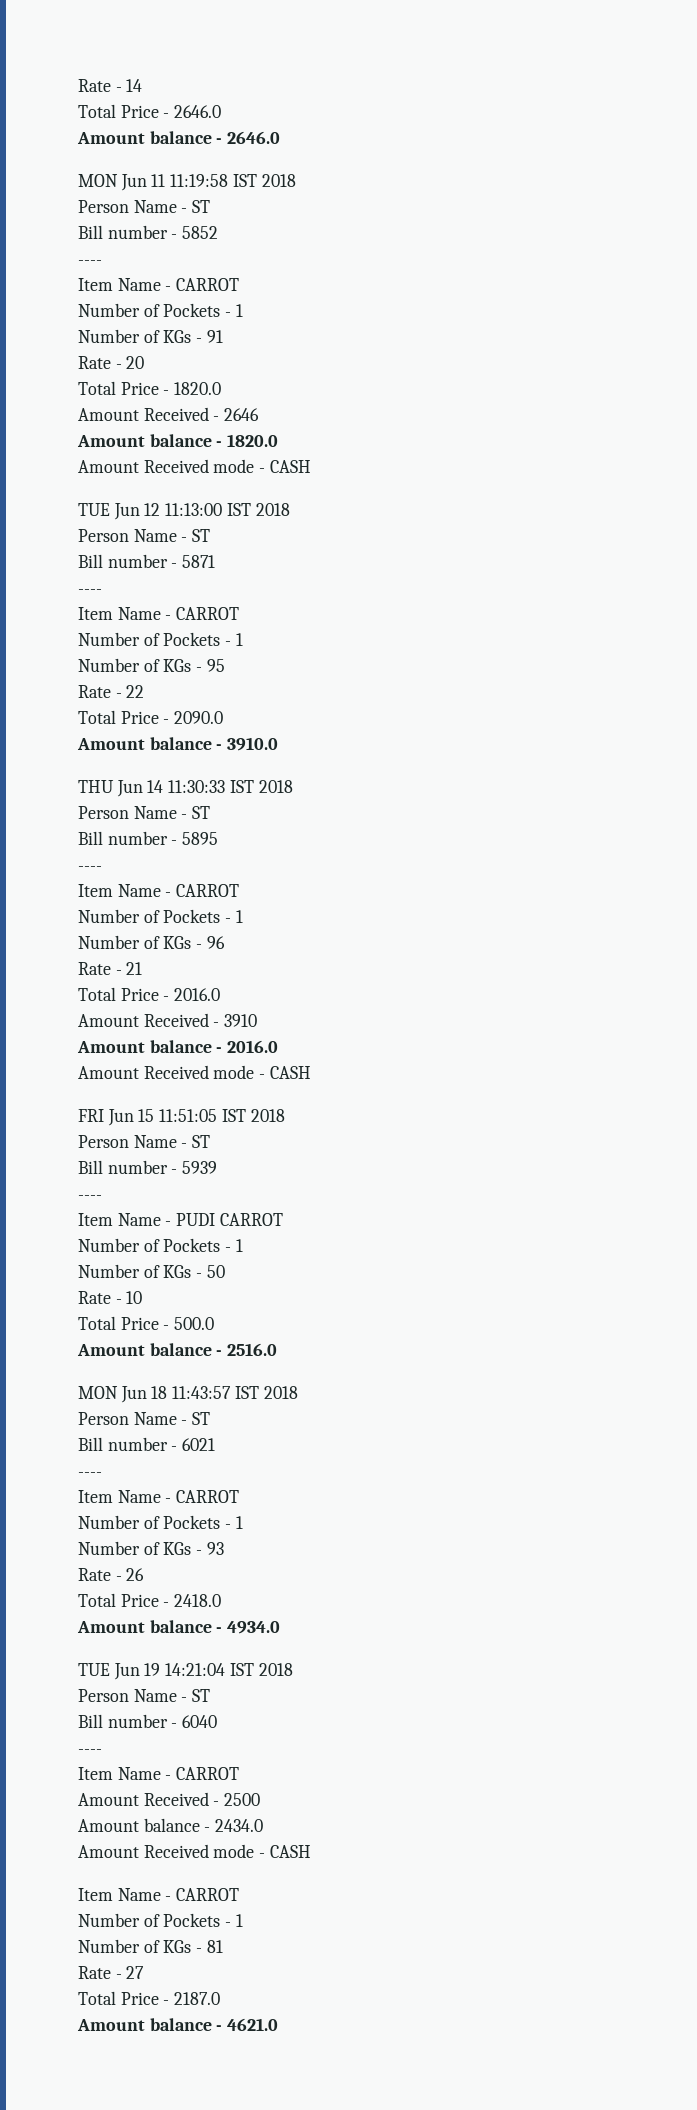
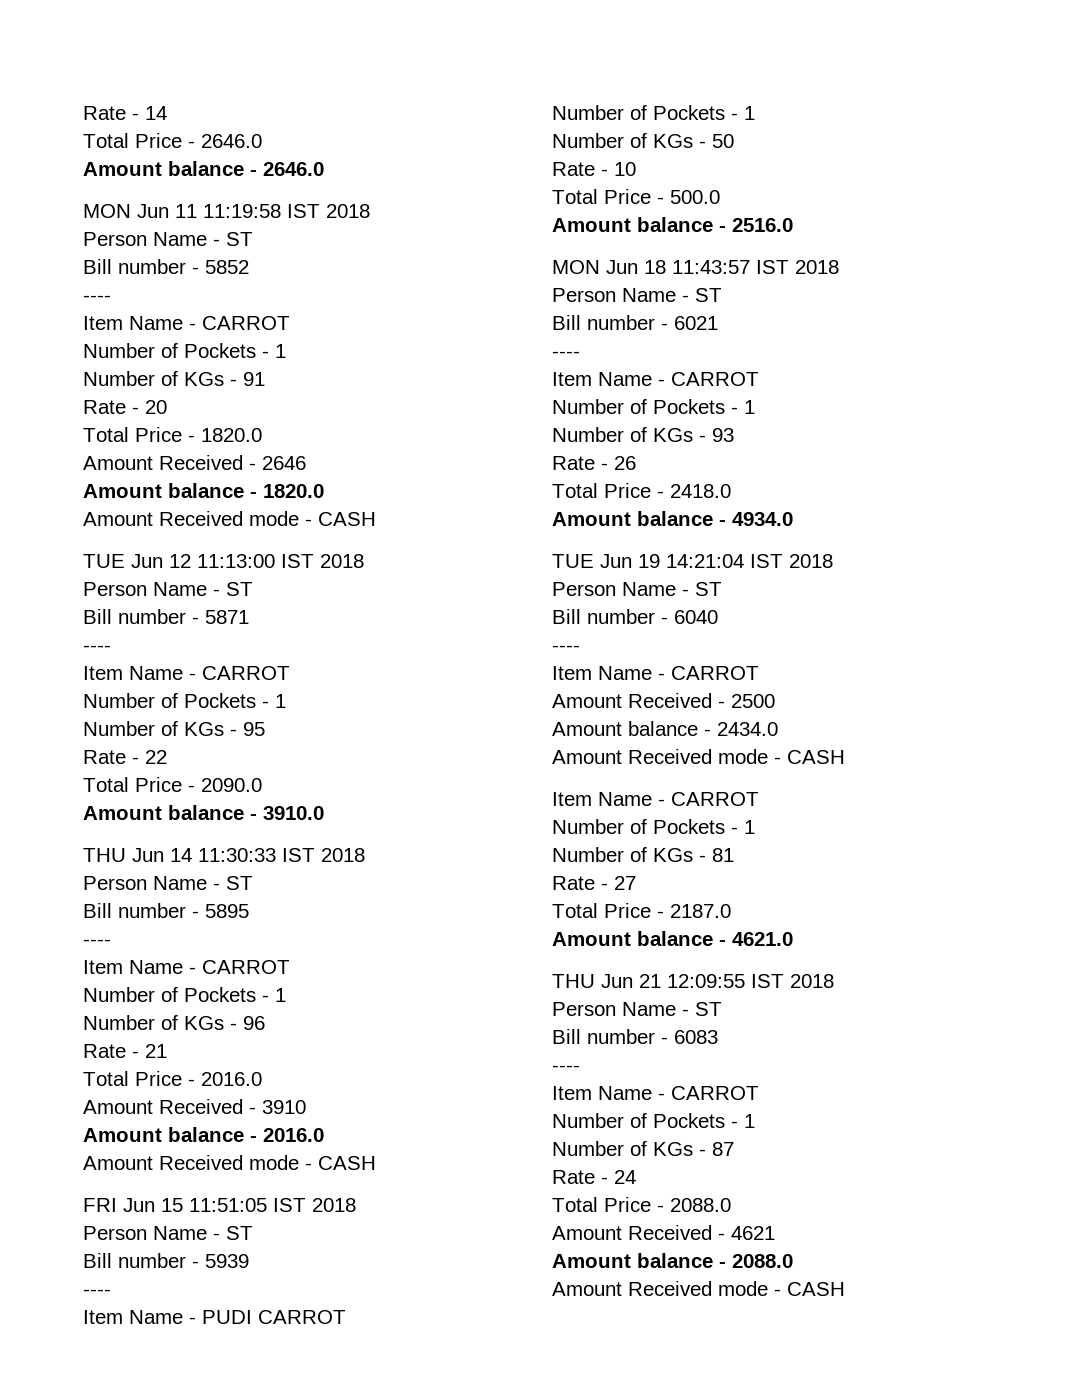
(279, 2024) none -> [552,974,834,988] [552,1002,722,1016] [552,1029,718,1044] [552,1065,580,1072] [552,1086,759,1100] [552,1113,755,1128] [552,1141,734,1156] [552,1170,636,1184] [552,1197,731,1212] [552,1225,775,1240] [552,1253,793,1268] [552,1281,845,1296] // THU Jun 21 12:09:55 IST 2018 // Person Name - ST // Bill number - 6083 // ---- // Item Name - CARROT // Number of Pockets - 1 // Number of KGs - 87 // Rate - 24 // Total Price - 2088.0 // Amount Received - 4621 // Amount balance - 2088.0 // Amount Received mode - CASH

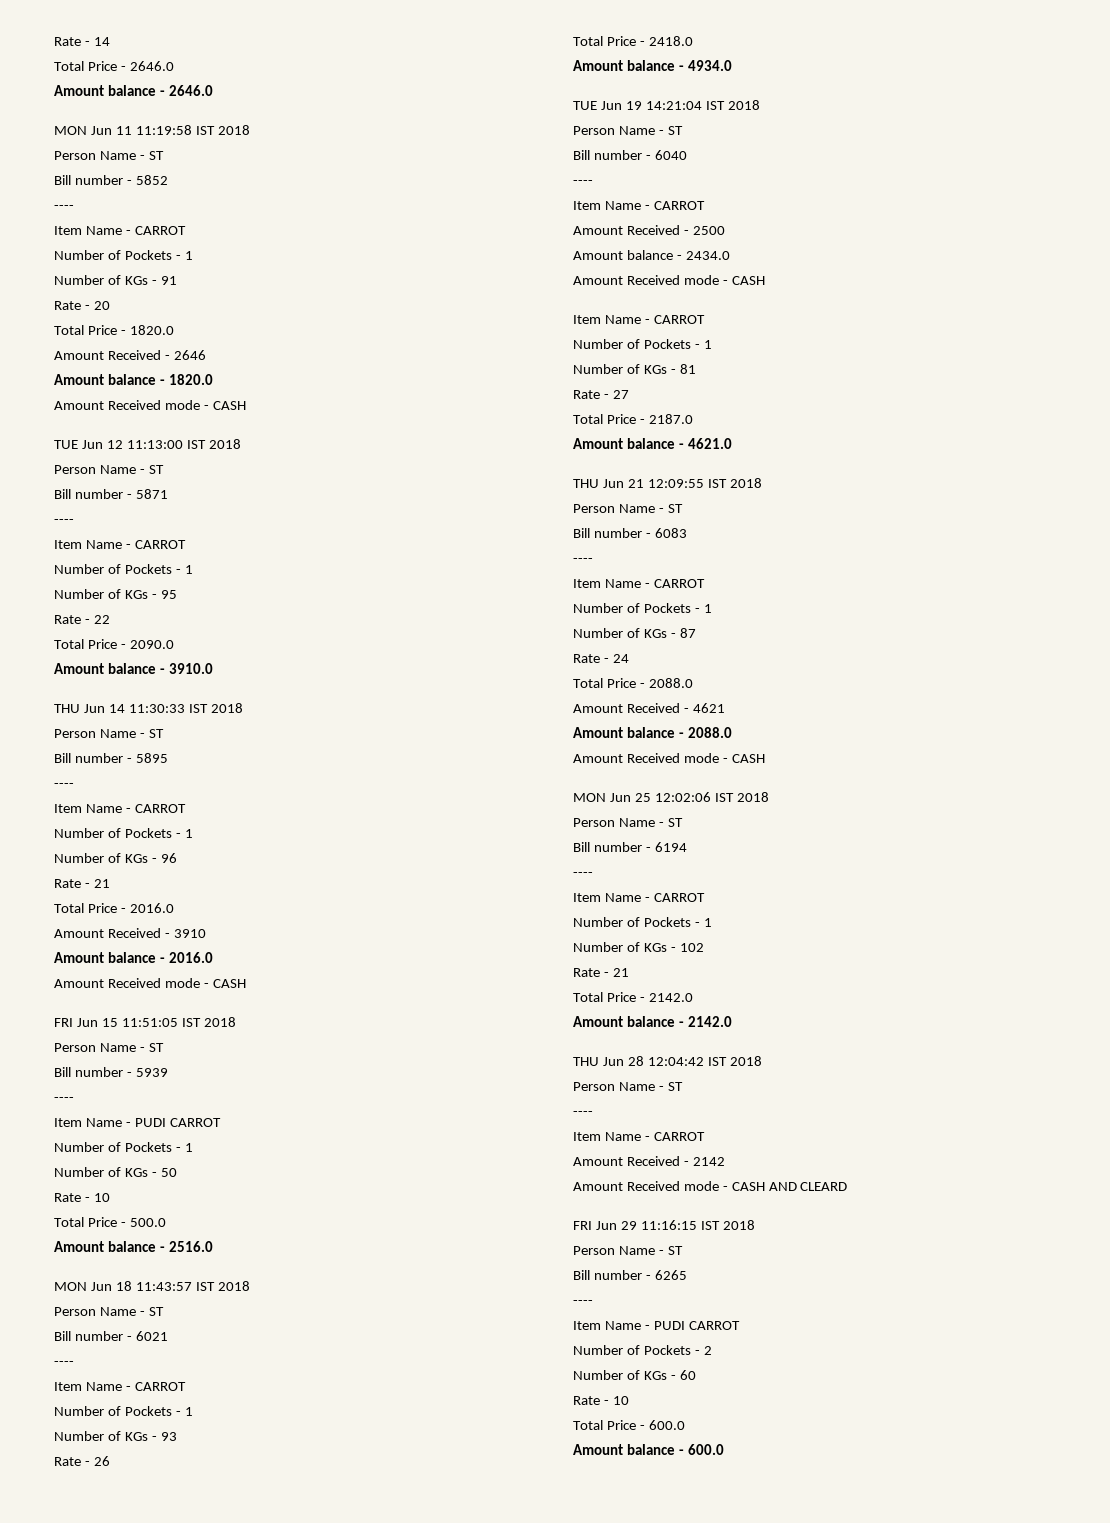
(845, 1289) none -> [573,792,769,802] [573,818,683,827] [573,842,687,852] [573,872,593,877] [573,893,705,902] [573,917,712,927] [573,942,704,952] [573,968,629,977] [573,992,693,1002] [573,1016,732,1027] [573,1056,762,1066] [573,1082,683,1091] [573,1111,593,1116] [573,1132,705,1141] [573,1156,725,1166] [573,1181,848,1191] [573,1220,755,1230] [573,1246,683,1255] [573,1270,687,1280] [573,1300,593,1305] [573,1321,740,1330] [573,1345,712,1355] [573,1370,696,1380] [573,1396,629,1405] [573,1420,685,1430] [573,1444,724,1455] // MON Jun 25 12:02:06 IST 2018 // Person Name - ST // Bill number - 6194 // ---- // Item Name - CARROT // Number of Pockets - 1 // Number of KGs - 102 // Rate - 21 // Total Price - 2142.0 // Amount balance - 2142.0 // THU Jun 28 12:04:42 IST 2018 // Person Name - ST // ---- // Item Name - CARROT // Amount Received - 2142 // Amount Received mode - CASH AND CLEARD // FRI Jun 29 11:16:15 IST 2018 // Person Name - ST // Bill number - 6265 // ---- // Item Name - PUDI CARROT // Number of Pockets - 2 // Number of KGs - 60 // Rate - 10 // Total Price - 600.0 // Amount balance - 600.0

